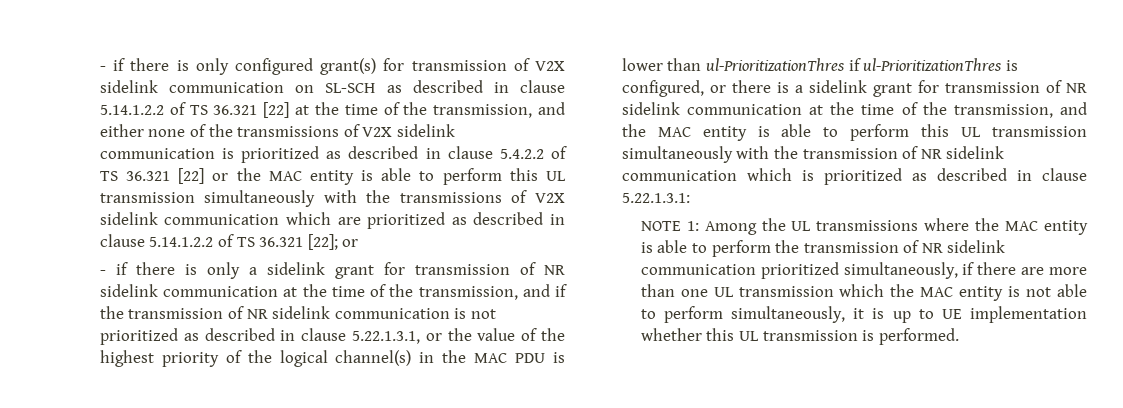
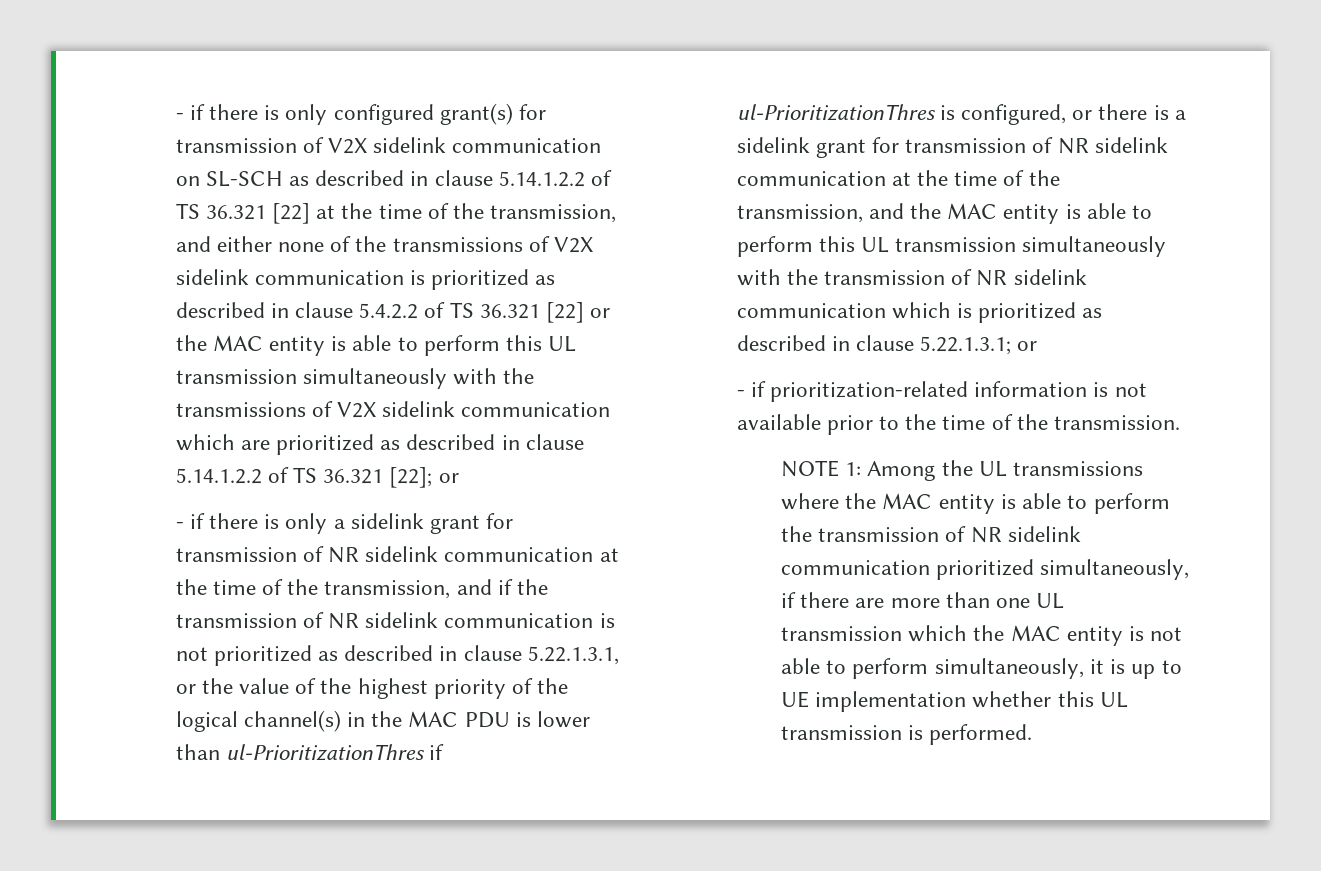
[621,193,690,203] 5.22.1.3.1: -> [920,336,1038,355] [736,381,1147,402] [736,414,1180,435] 5.22.1.3.1; or // - if prioritization-related information is not available prior to the time of the transmission.

